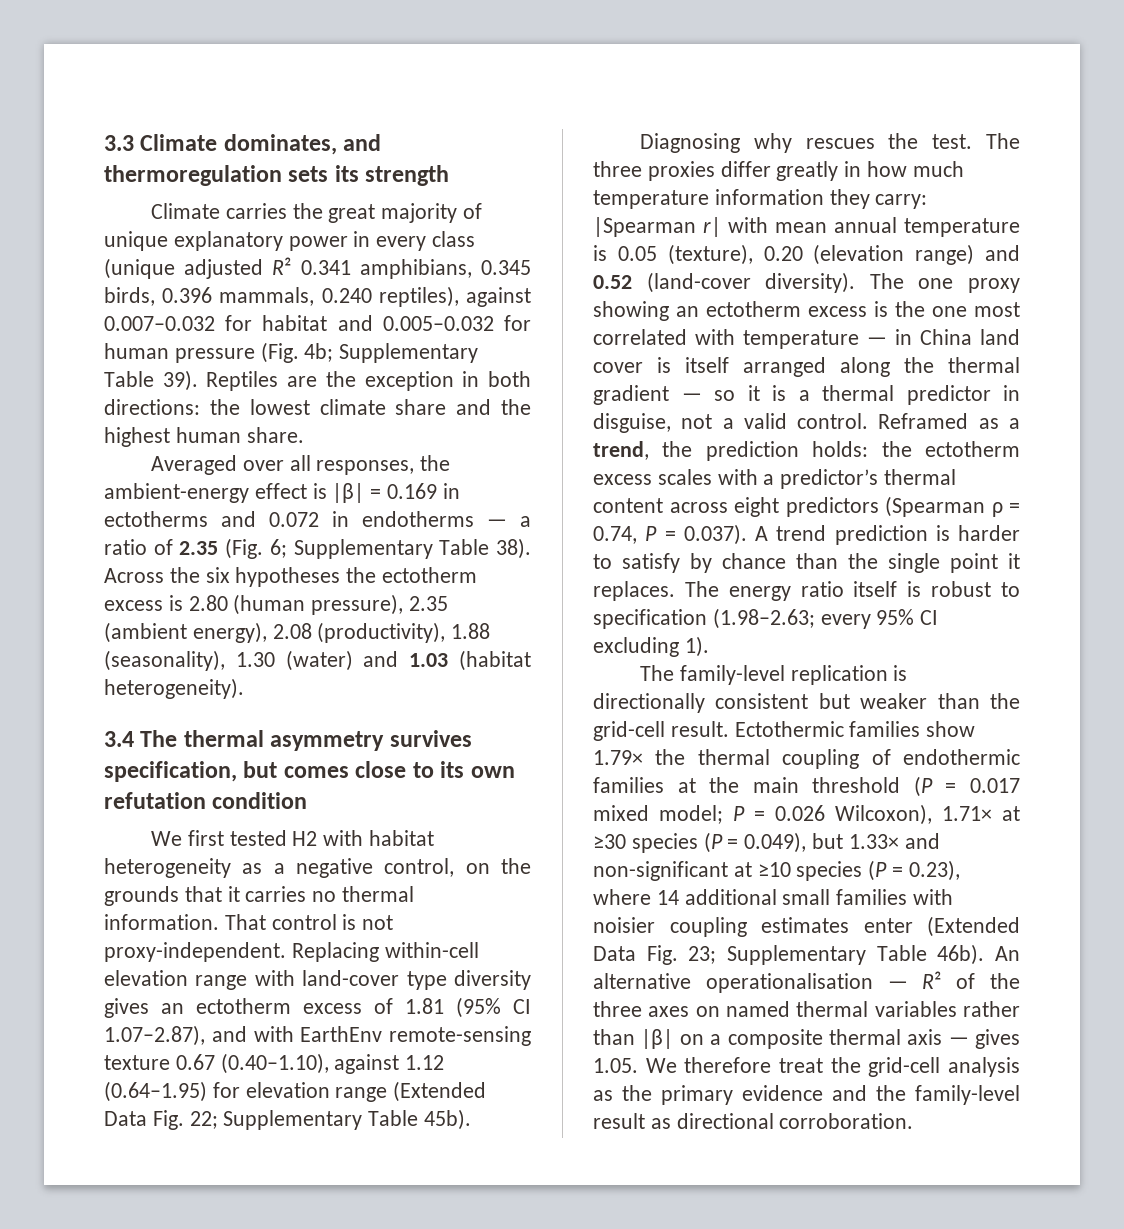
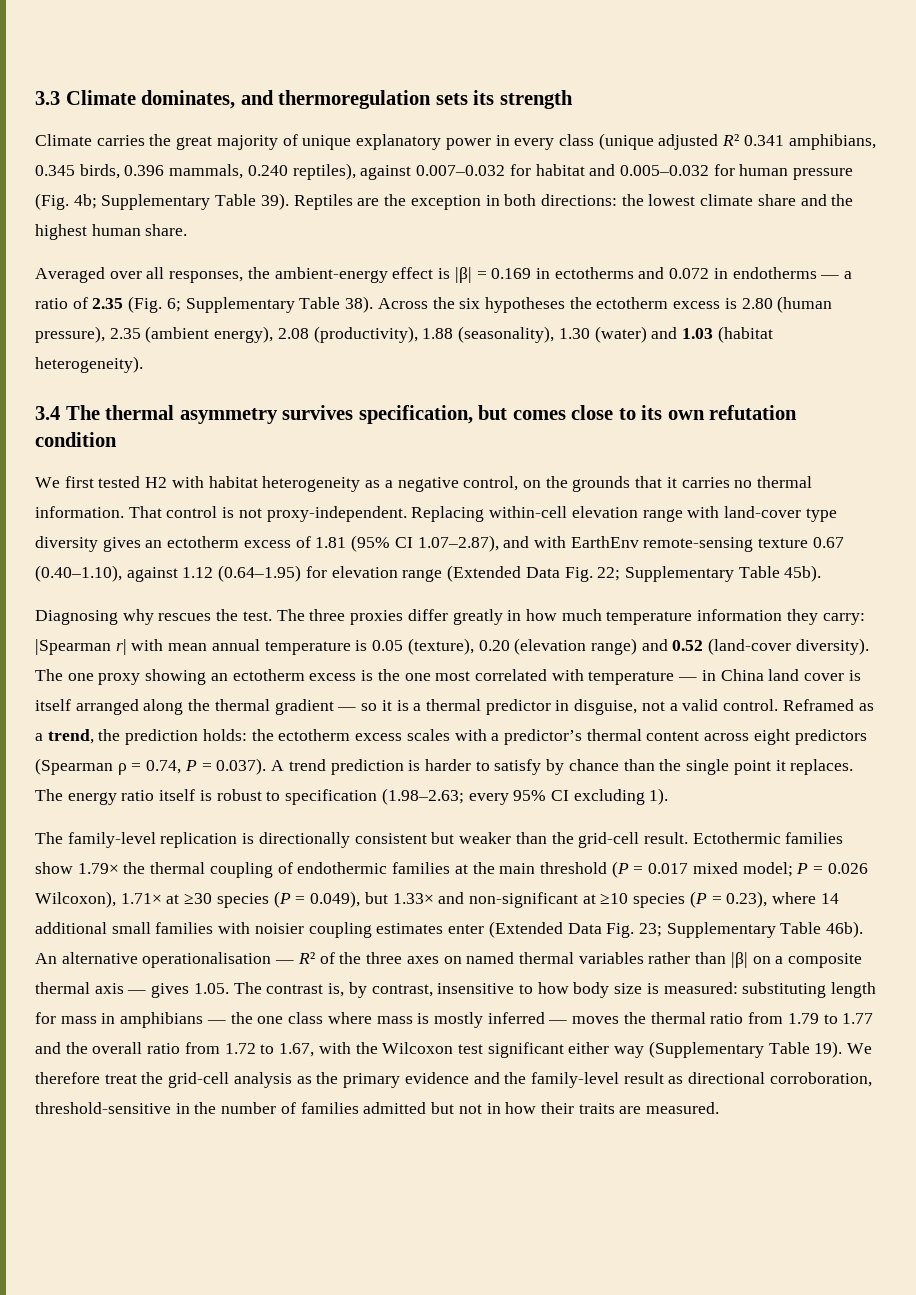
(638, 1065) none -> [233,982,877,998] [35,1012,874,1028] [35,1041,843,1058] The contrast is, by contrast, insensitive to how body size is measured: substituting length for mass in amphibians — the one class where mass is mostly inferred — moves the thermal ratio from 1.79 to 1.77 and the overall ratio from 1.72 to 1.67, with the Wilcoxon test significant either way (Supplementary Table 19).
[779,1113,914,1129] corroboration. -> [769,1072,872,1087] [35,1102,720,1114] corroboration, threshold-sensitive in the number of families admitted but not in how their traits are measured.

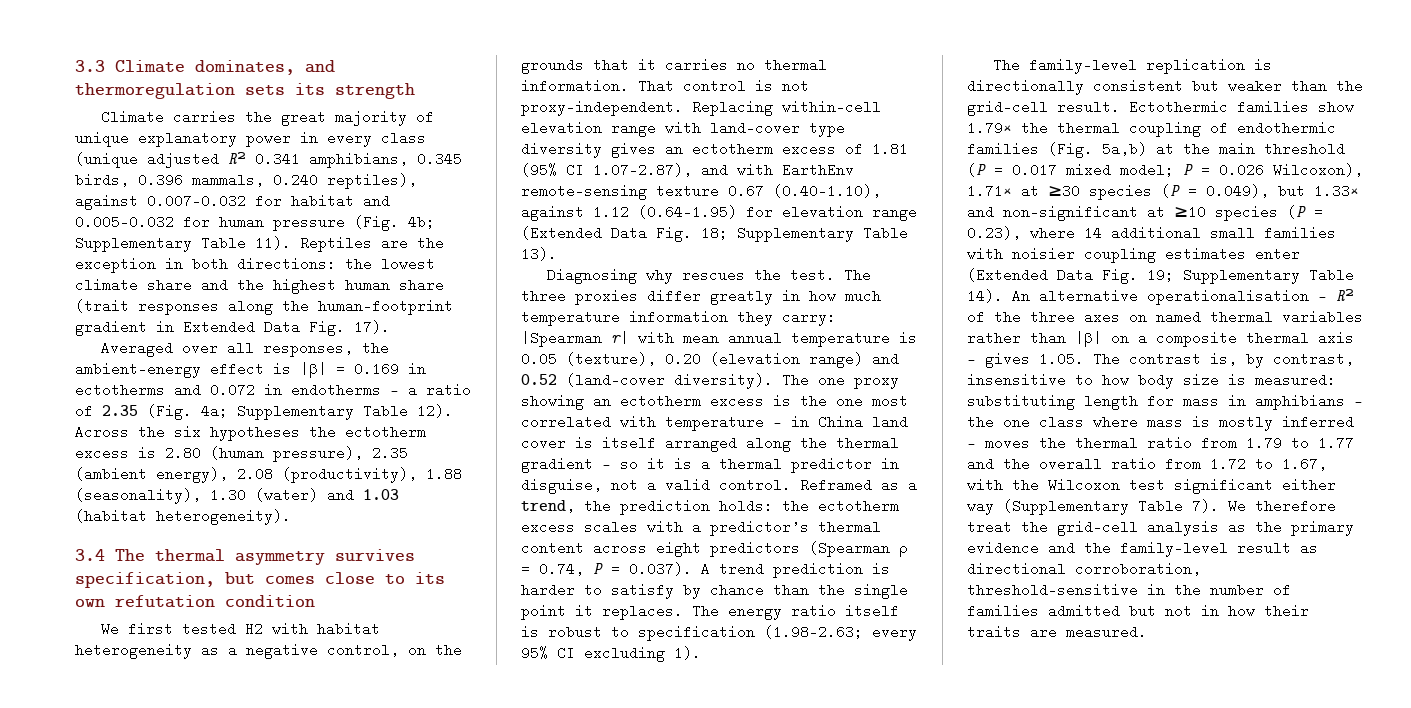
[260,193,289,210] 39). -> [255,236,291,250] 11).
[145,224,188,236] share. -> [399,278,444,292] [75,299,453,315] [75,320,390,336] share (trait responses along the human-footprint gradient in Extended Data Fig. 17).
[166,296,374,313] 6; Supplementary Table 38). -> [201,404,453,420] 4a; Supplementary Table 12).
[597,565,822,582] 22; Supplementary Table 45b). -> [701,226,908,242] [521,247,557,261] 18; Supplementary Table 13).
(451, 868) none -> [1048,142,1147,158] (Fig. 5a,b)
[638,921,864,938] 23; Supplementary Table 46b). -> [1147,268,1354,284] [967,289,1003,303] 19; Supplementary Table 14).
[814,1041,843,1058] 19). -> [1192,499,1219,513] 7).

